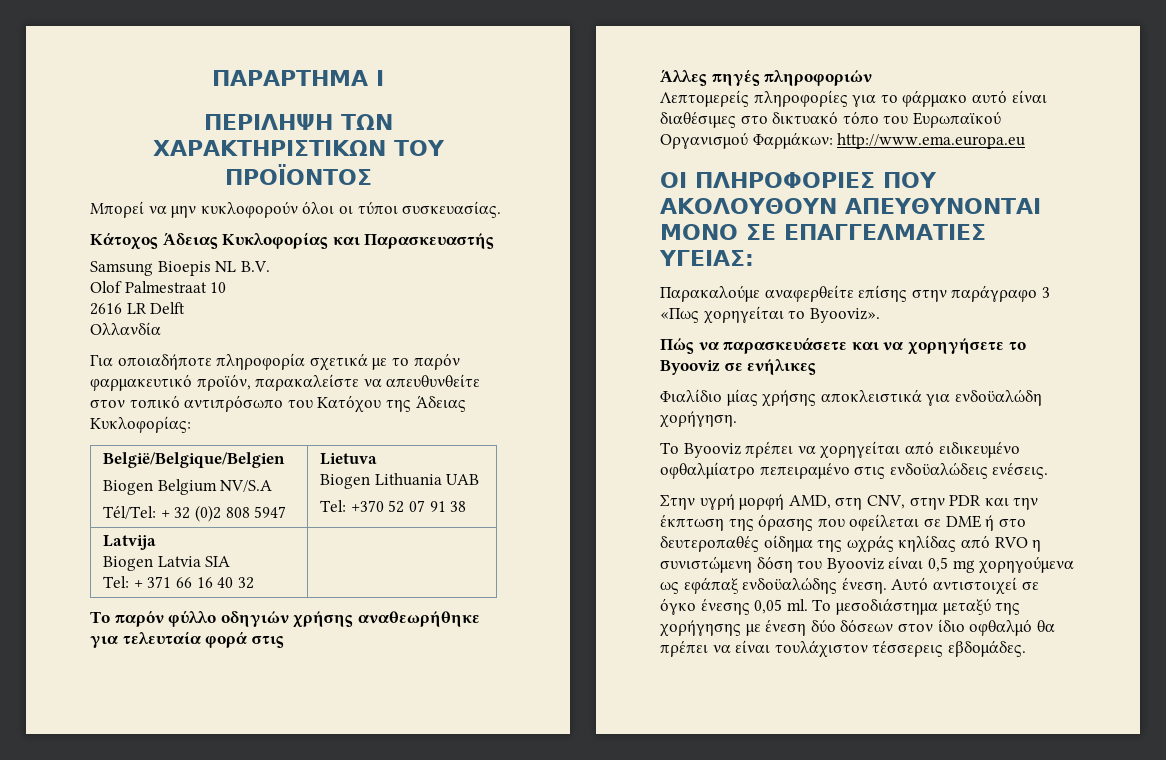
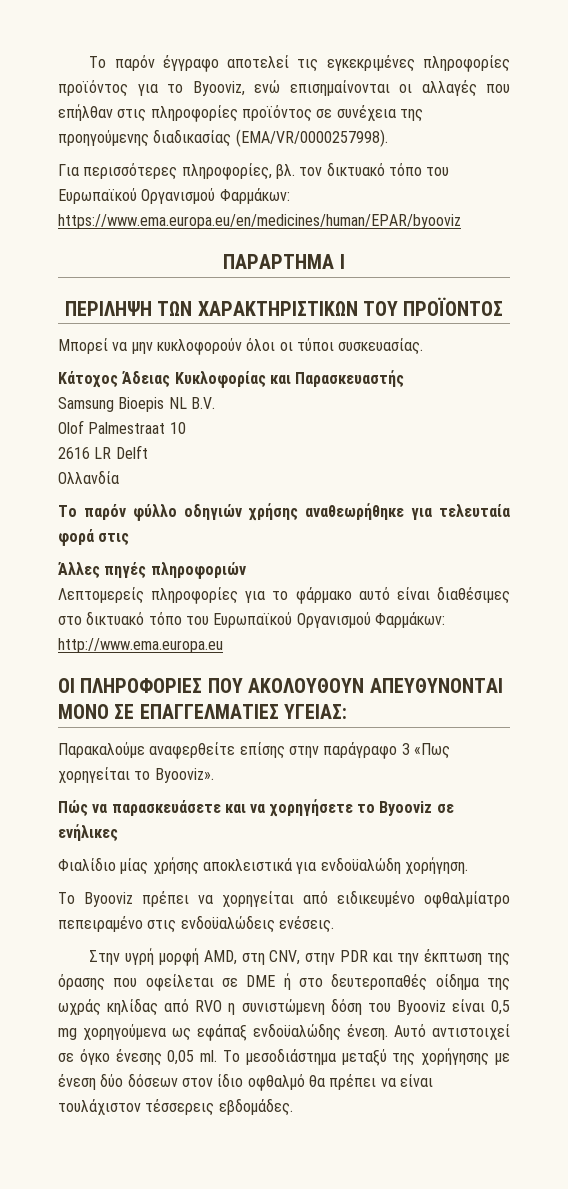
(212, 78) none -> [89,55,511,72] [58,80,510,97] [58,104,423,122] [58,129,388,147] [58,162,450,180] [58,188,290,204] [58,214,461,229] Το παρόν έγγραφο αποτελεί τις εγκεκριμένες πληροφορίες προϊόντος για το Byooviz, ενώ επισημαίνονται οι αλλαγές που επήλθαν στις πληροφορίες προϊόντος σε συνέχεια της προηγούμενης διαδικασίας (EMA/VR/0000257998). // Για περισσότερες πληροφορίες, βλ. τον δικτυακό τόπο του Ευρωπαϊκού Οργανισμού Φαρμάκων: https://www.ema.europa.eu/en/medicines/human/EPAR/byooviz //
[90,353,460,371] [90,374,481,391] [90,395,466,413] [90,416,191,433] [103,452,286,468] [103,479,273,495] [103,505,287,522] [320,453,378,465] [320,473,480,489] [320,500,467,513] [103,535,157,550] [103,556,231,571] [103,576,254,589] // Για οποιαδήποτε πληροφορία σχετικά με το παρόν φαρμακευτικό προϊόν, παρακαλείστε να απευθυνθείτε στον τοπικό αντιπρόσωπο του Κατόχου της Άδειας Κυκλοφορίας: // België/Belgique/Belgien // Biogen Belgium NV/S.A // Tél/Tel: + 32 (0)2 808 5947 | Lietuva // Biogen Lithuania UAB // Tel: +370 52 07 91 38 // Latvija // Biogen Latvia SIA // Tel: + 371 66 16 40 32 | -> (119, 477) none

